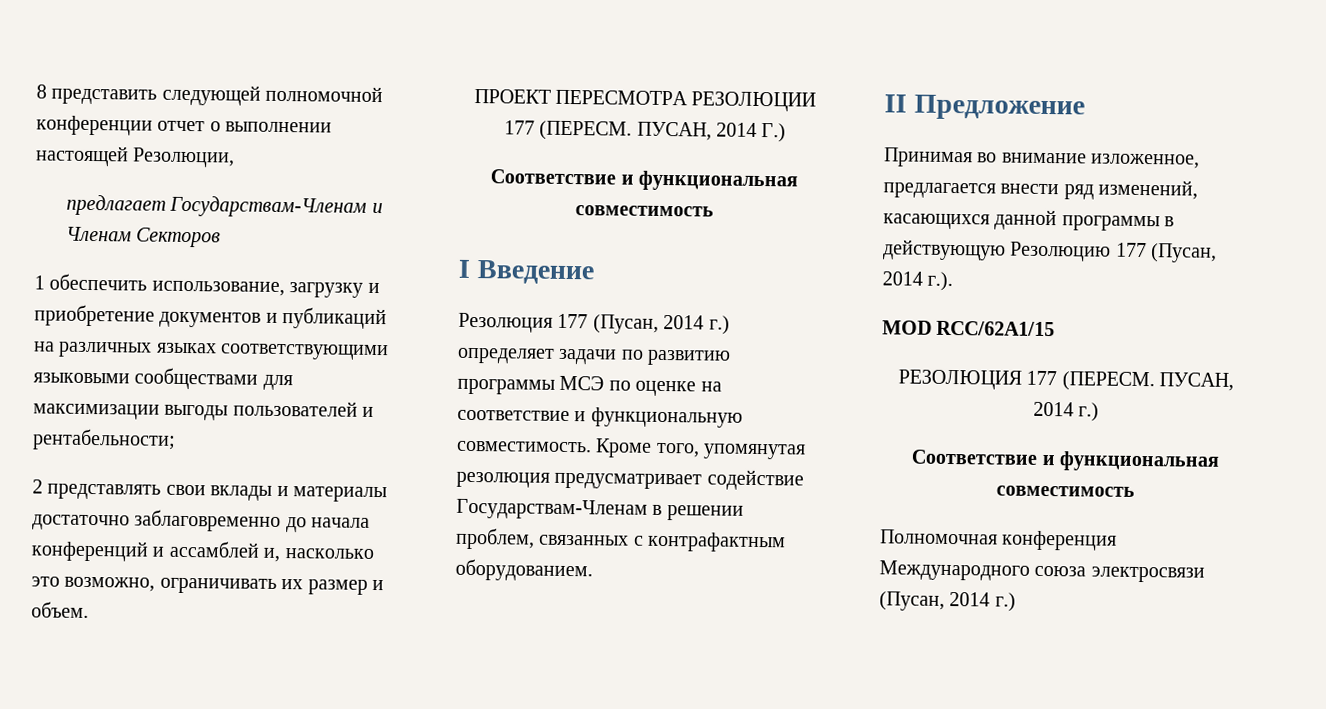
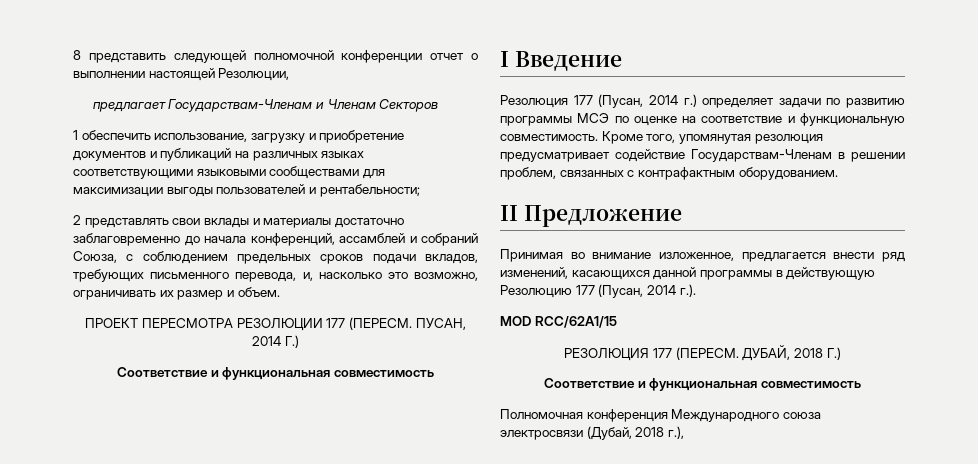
[31,540,260,562] конференций и ассамблей -> [250,233,478,246] [73,251,478,264] [73,269,297,282] конференций, ассамблей и собраний Союза, с соблюдением предельных сроков подачи вкладов, требующих письменного перевода,
[1159,372,1235,391] [1032,401,1100,422] ПУСАН, 2014 г.) -> [742,345,841,361] ДУБАЙ, 2018 Г.)
[879,591,1016,612] (Пусан, 2014 г.) -> [586,426,684,440] (Дубай, 2018 г.),

